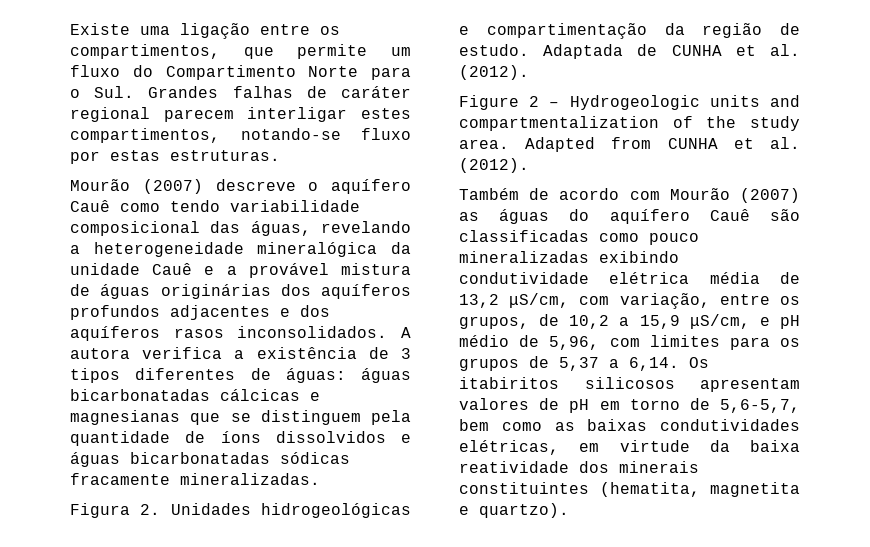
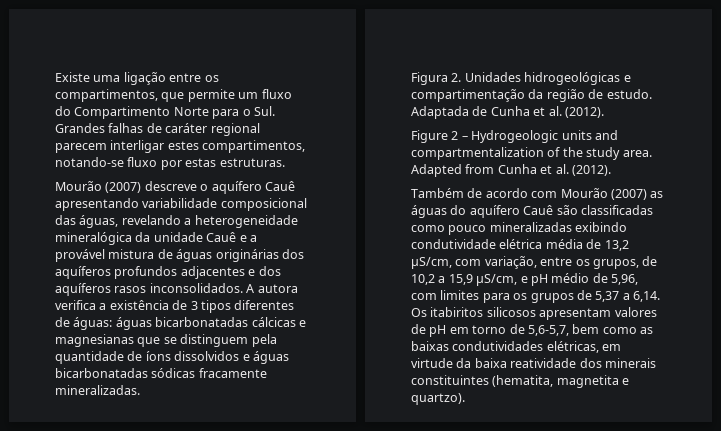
[120,200,220,212] como tendo -> [55,198,139,211] apresentando
[671,45,722,56] CUNHA -> [490,106,530,116] Cunha
[667,138,718,149] CUNHA -> [497,164,537,174] Cunha

